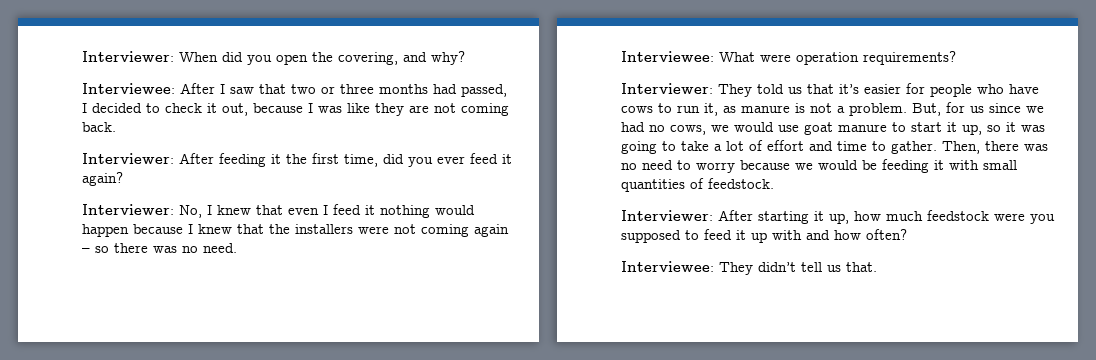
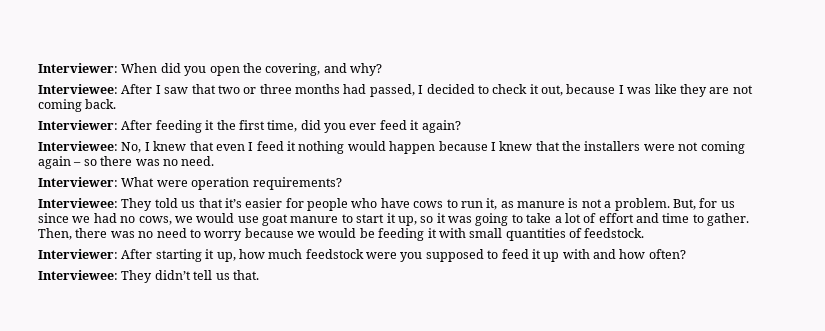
[82,204,174,215] Interviewer: -> [38,141,118,151] Interviewee:
[621,51,714,62] Interviewee: -> [38,177,118,187] Interviewer:
[621,83,713,94] Interviewer: -> [38,198,118,208] Interviewee:

